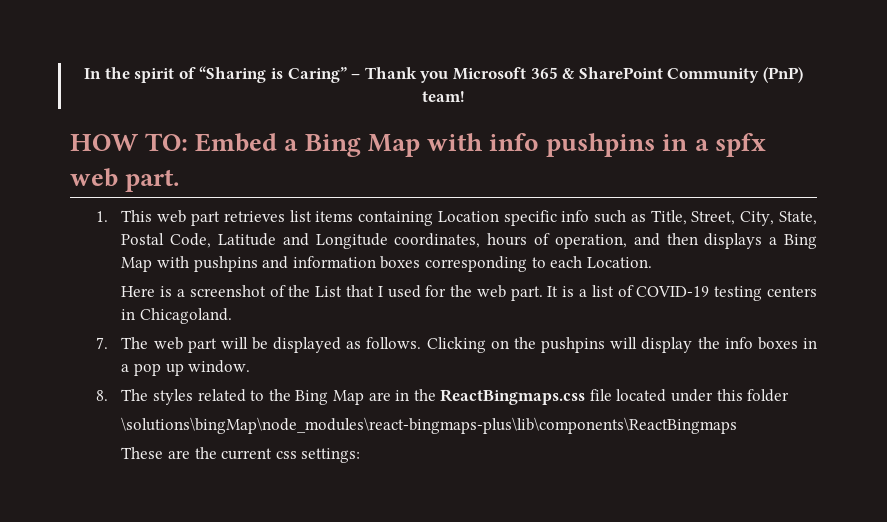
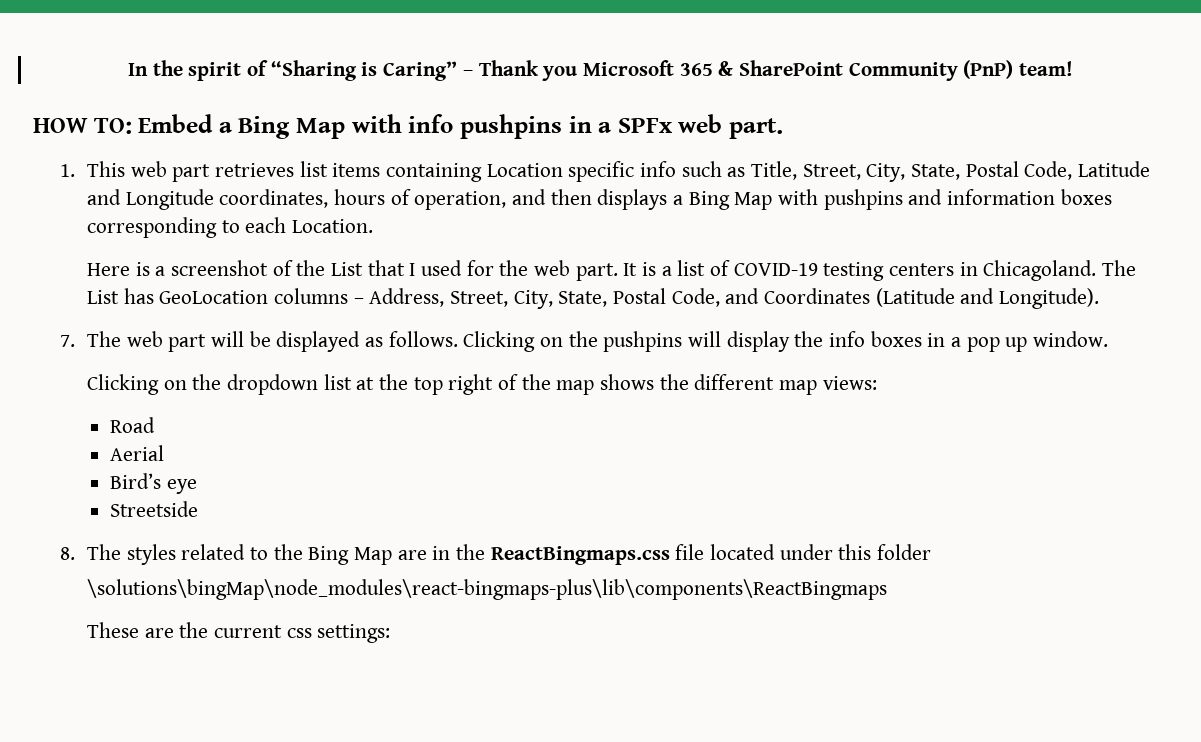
[714,133,766,157] spfx -> [617,118,673,133] SPFx
(232, 316) none -> [1102,260,1137,276] [87,288,1100,309] The List has GeoLocation columns – Address, Street, City, State, Postal Code, and Coordinates (Latitude and Longitude).
(251, 366) none -> [87,374,877,395] [110,417,156,433] [110,445,165,461] [110,473,197,494] [110,501,199,517] // Clicking on the dropdown list at the top right of the map shows the different map views: // Road // Aerial // Bird’s eye // Streetside

